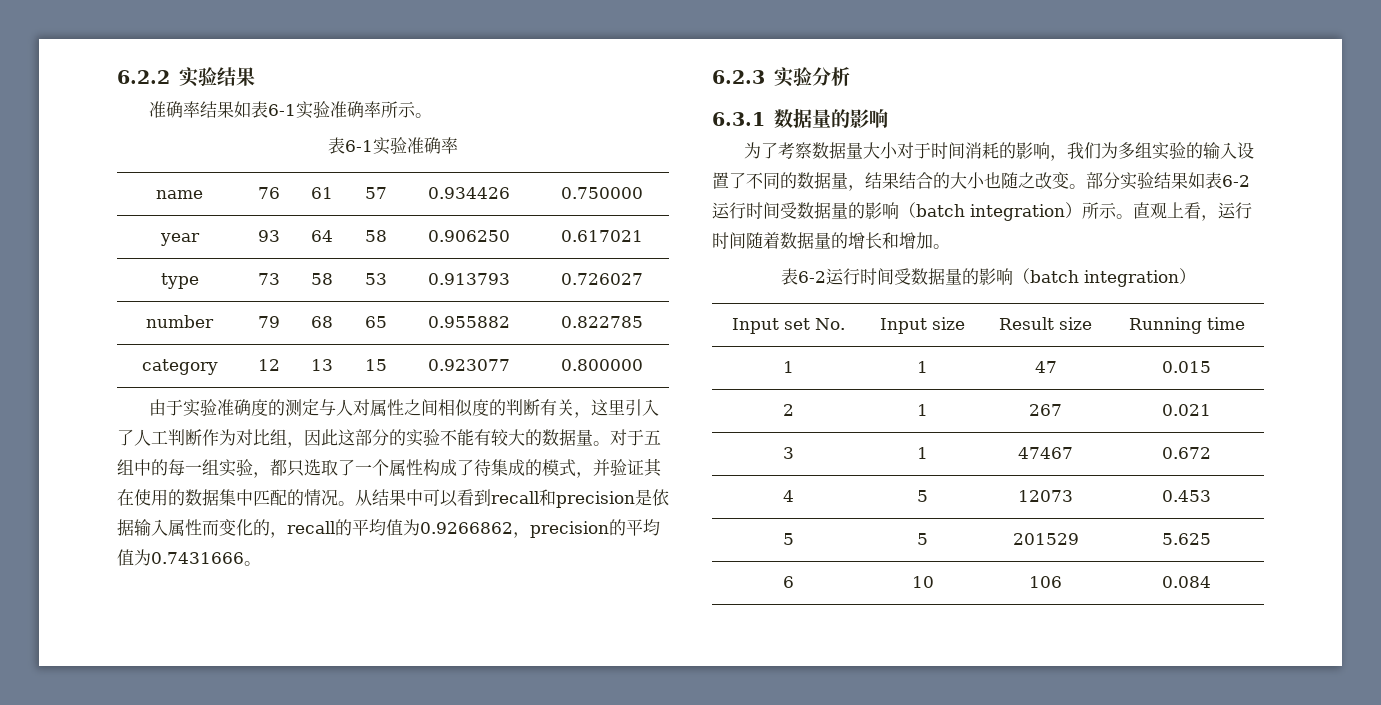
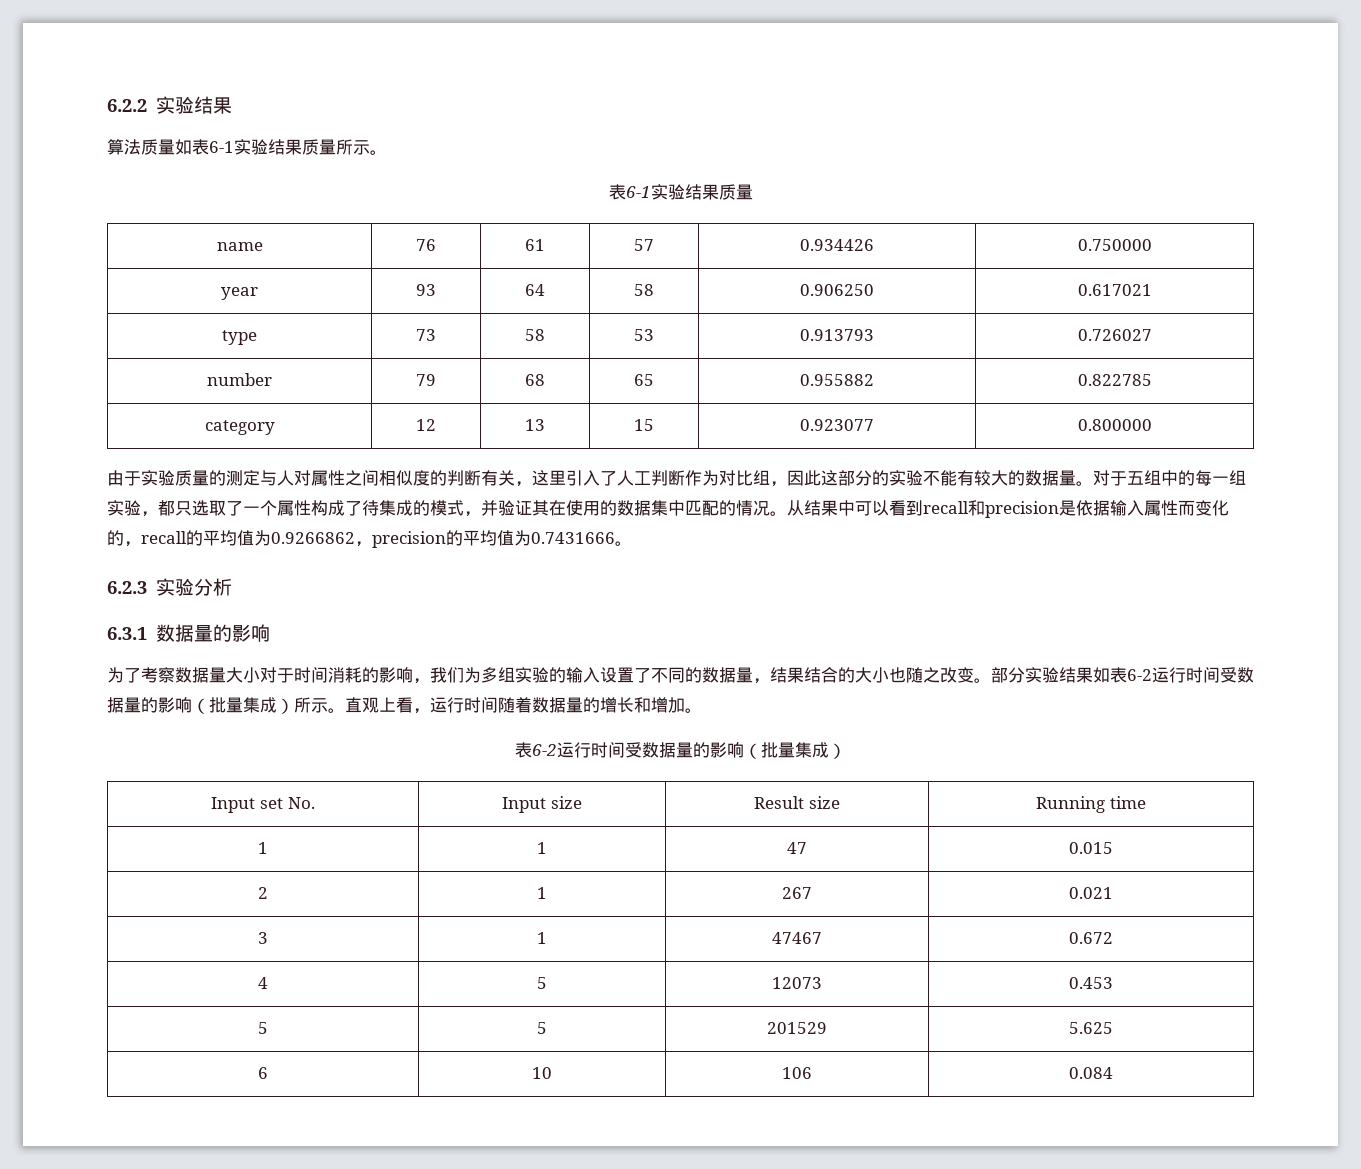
[149,101,235,118] 准确率结果 -> [107,139,175,155] 算法质量
[330,101,382,118] 准确率 -> [268,139,336,155] 结果质量
[407,137,458,154] 准确率 -> [684,184,753,200] 结果质量
[217,399,269,416] 准确度 -> [175,470,209,486] 质量
[916,204,1065,221] batch integration -> [209,697,277,713] 批量集成
[1029,270,1179,287] batch integration -> [761,742,829,758] 批量集成

